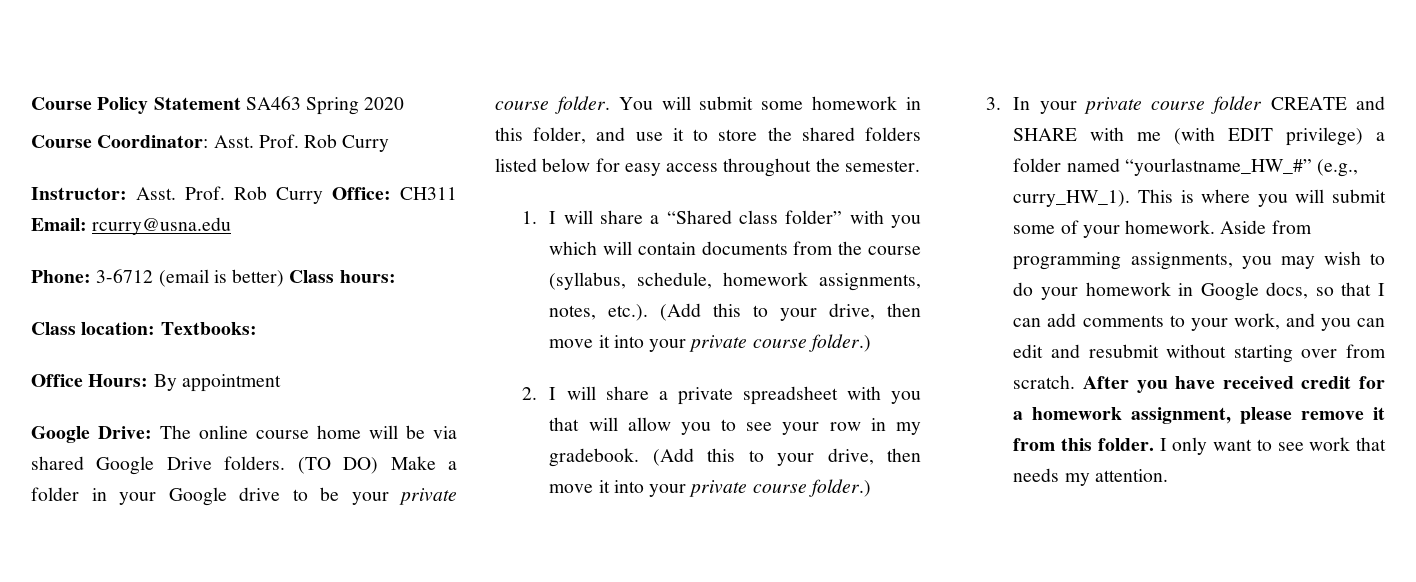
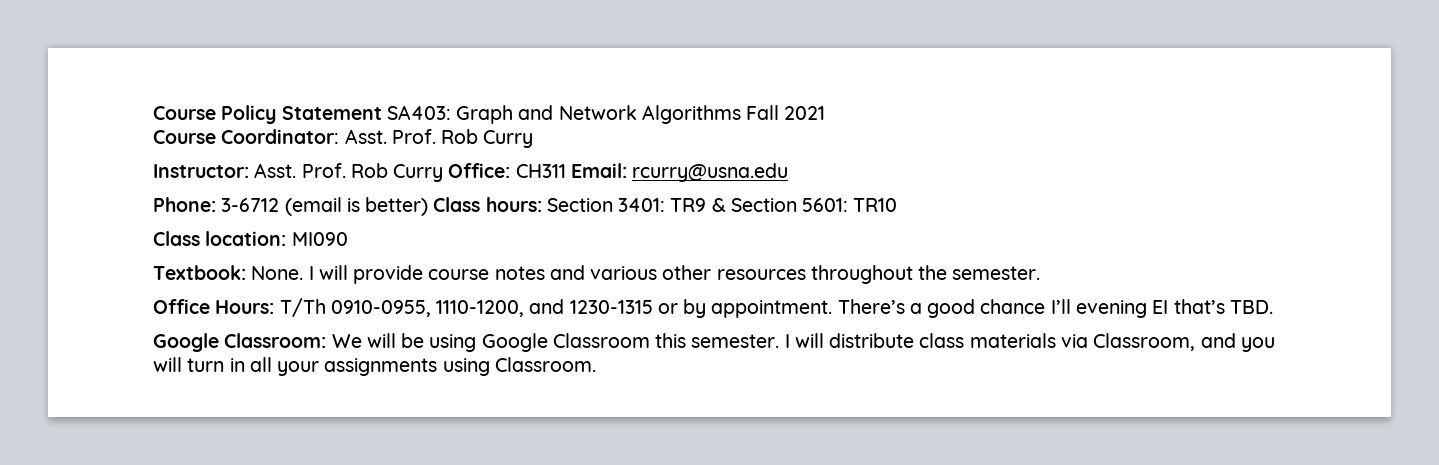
[245,96,405,115] SA463 Spring 2020 -> [386,105,826,124] SA403: Graph and Network Algorithms Fall 2021
[31,322,257,335] [31,374,281,392] [31,425,457,443] [31,456,458,475] [31,487,457,506] [495,96,921,114] [495,127,921,144] [495,158,920,177] [522,210,921,228] [549,241,921,255] [549,272,921,291] [549,303,921,321] [549,334,872,352] [522,386,921,405] [549,417,921,435] [549,448,921,467] [549,479,872,497] [986,96,1385,114] [1013,127,1385,146] [1013,158,1359,177] [1013,189,1386,207] [1013,220,1312,238] [1013,251,1385,270] [1013,282,1385,301] [1013,313,1385,331] [1013,344,1386,363] [1013,375,1385,393] [1013,407,1385,424] [1013,437,1386,455] [1013,468,1168,486] // Class location: Textbooks: // Office Hours: By appointment // Google Drive: The online course home will be via shared Google Drive folders. (TO DO) Make a folder in your Google drive to be your private course folder. You will submit some homework in this folder, and use it to store the shared folders listed below for easy access throughout the semester. // 1. I will share a “Shared class folder” with you which will contain documents from the course (syllabus, schedule, homework assignments, notes, etc.). (Add this to your drive, then move it into your private course folder.) // 2. I will share a private spreadsheet with you that will allow you to see your row in my gradebook. (Add this to your drive, then move it into your private course folder.) // 3. In your private course folder CREATE and SHARE with me (with EDIT privilege) a folder named “yourlastname_HW_#” (e.g., curry_HW_1). This is where you will submit some of your homework. Aside from programming assignments, you may wish to do your homework in Google docs, so that I can add comments to your work, and you can edit and resubmit without starting over from scratch. After you have received credit for a homework assignment, please remove it from this folder. I only want to see work that needs my attention. -> [546,198,898,212] [153,231,348,246] [153,265,1041,284] [153,298,1273,318] [153,333,1275,352] [153,357,596,376] Section 3401: TR9 & Section 5601: TR10 // Class location: MI090 // Textbook: None. I will provide course notes and various other resources throughout the semester. // Office Hours: T/Th 0910-0955, 1110-1200, and 1230-1315 or by appointment. There’s a good chance I’ll evening EI that’s TBD. // Google Classroom: We will be using Google Classroom this semester. I will distribute class materials via Classroom, and you will turn in all your assignments using Classroom.

